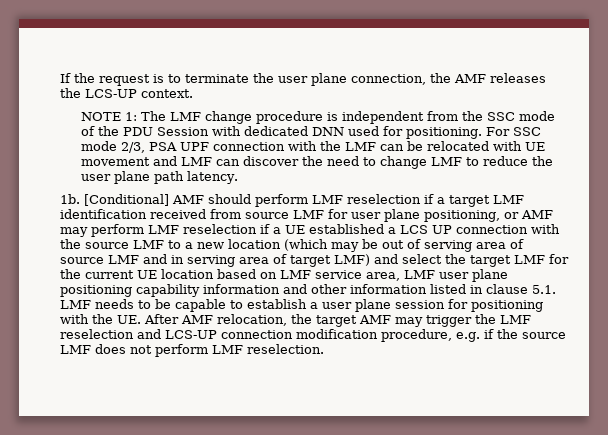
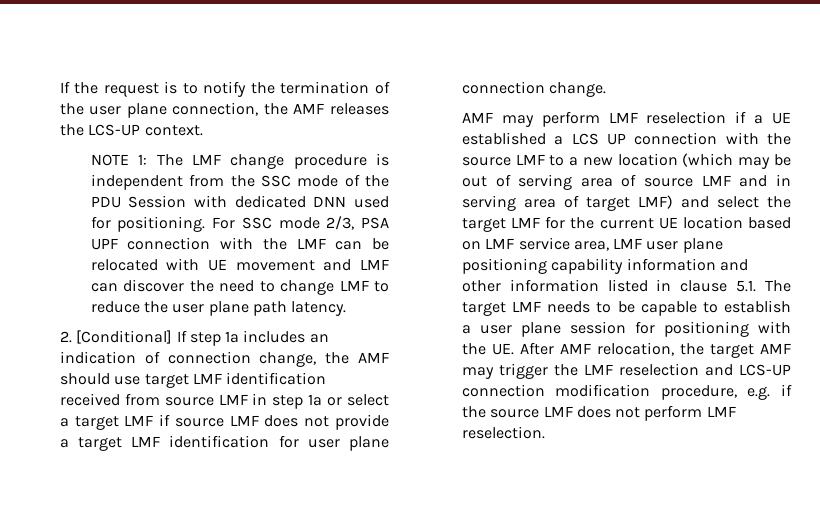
[185,74,250,83] terminate -> [203,81,391,97] notify the termination of
[60,194,446,207] 1b. [Conditional] AMF should perform LMF reselection if a -> [59,330,329,346] [59,351,389,367] [59,373,141,385] 2. [Conditional] If step 1a includes an indication of connection change, the AMF should use
(325, 214) none -> [252,393,390,409] [59,414,390,430] [59,435,270,451] in step 1a or select a target LMF if source LMF does not provide a target LMF identification
[424,210,520,222] positioning, or -> [461,81,607,97] connection change. //
(557, 289) none -> [765,280,791,292] [461,302,506,316] The target

